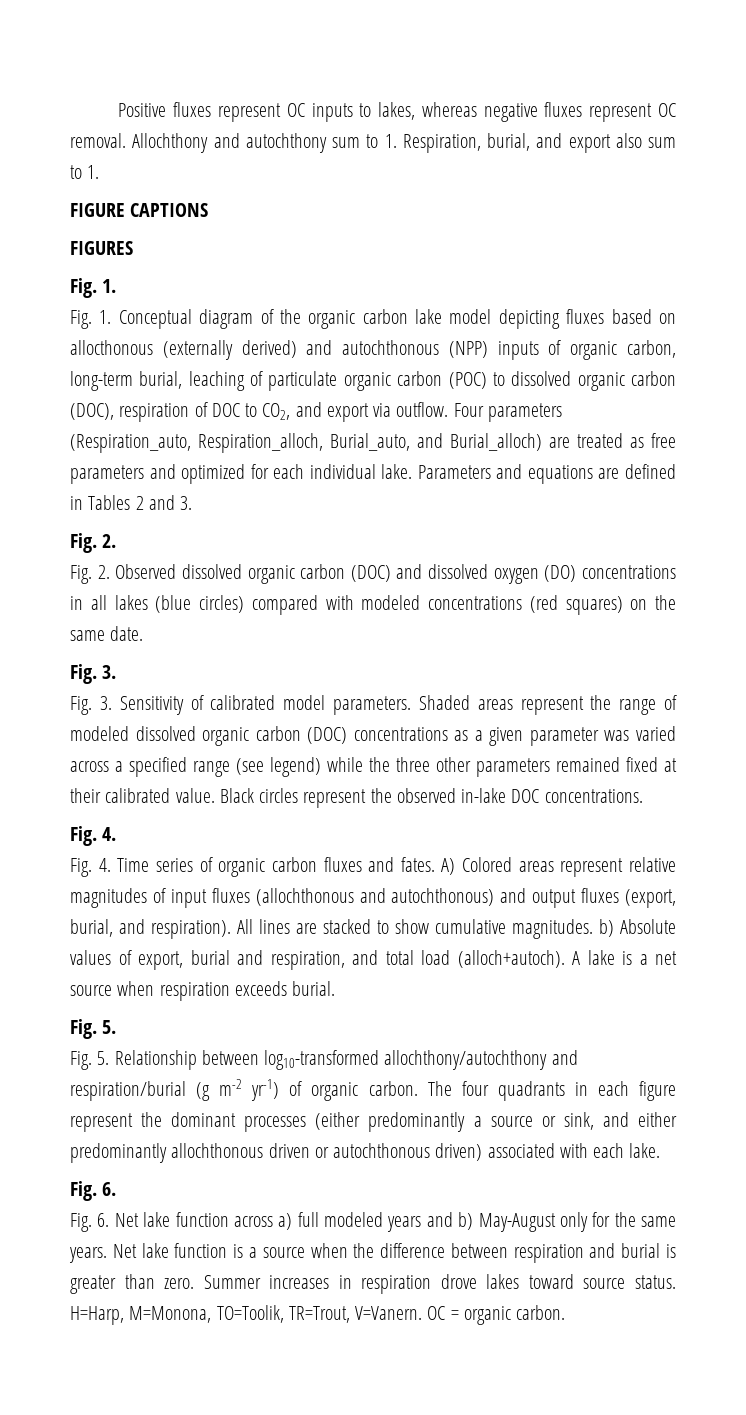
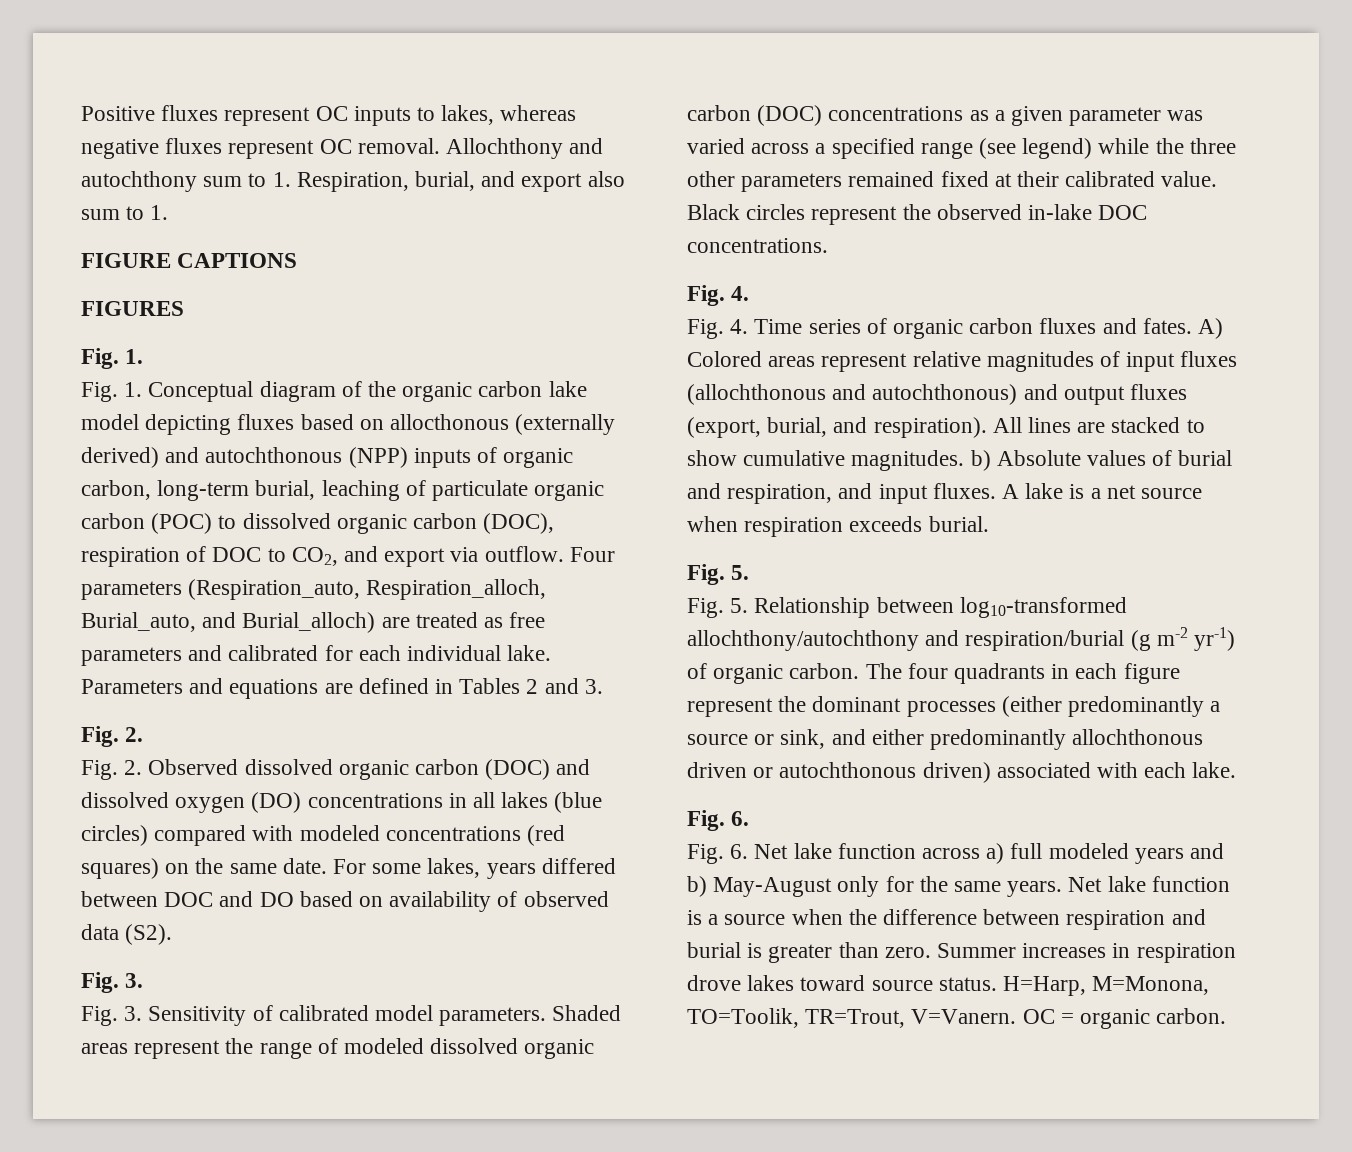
[181,464,246,484] optimized -> [228,645,319,661] calibrated
(144, 633) none -> [333,858,616,879] [81,891,609,912] [81,924,173,945] For some lakes, years differed between DOC and DO based on availability of observed data (S2).
[138,951,183,970] export, -> (1173, 458) none
[385,950,565,968] total load (alloch+autoch). -> [878,483,996,504] input fluxes.

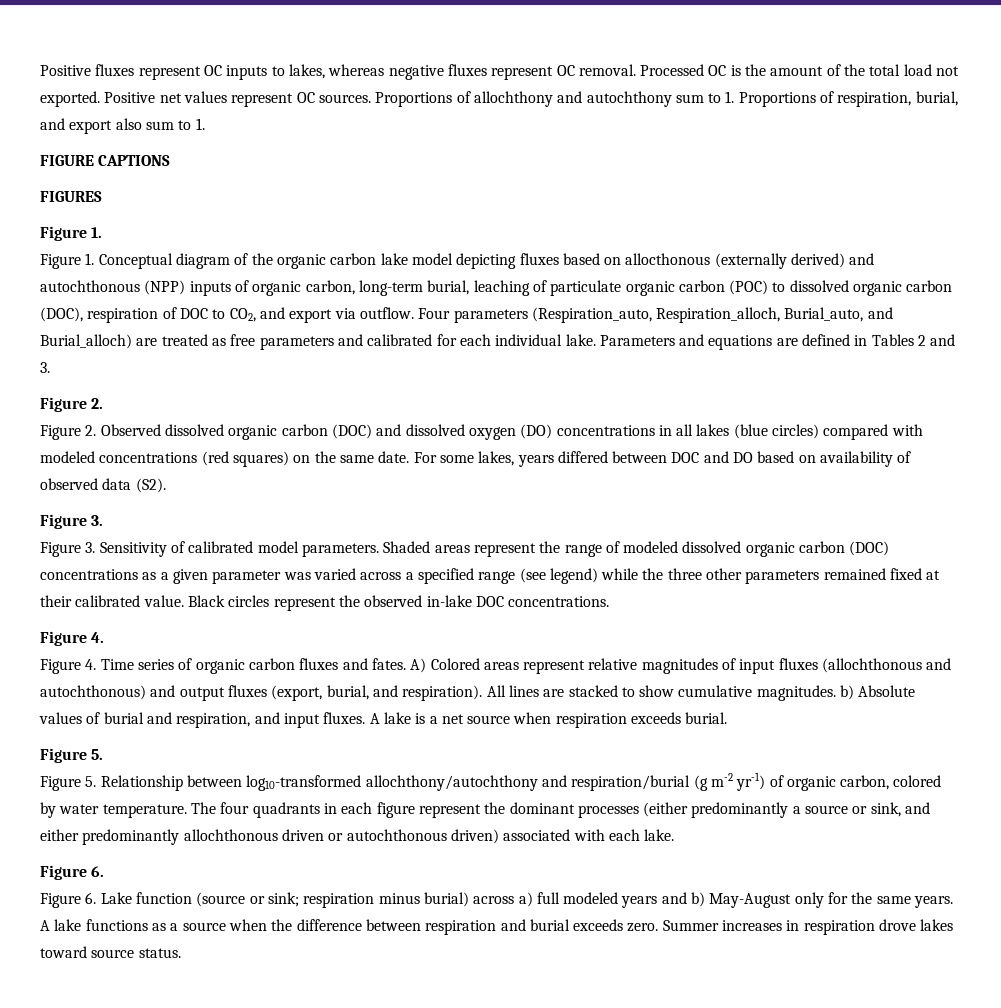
[446,138,564,159] Allochthony -> [640,64,960,76] [40,91,553,107] Processed OC is the amount of the total load not exported. Positive net values represent OC sources. Proportions of allochthony
[296,172,409,192] Respiration, -> [738,91,912,107] Proportions of respiration,
[81,348,144,369] [81,382,118,402] Fig. 1. // Fig. -> [40,226,103,241] [40,254,81,269] Figure 1. // Figure
[81,726,119,747] Fig. -> [40,397,87,412] Figure
[81,760,118,780] Fig. -> [40,425,81,440] Figure
[81,972,144,993] [81,1006,118,1026] Fig. 3. // Fig. -> [40,514,104,529] [40,542,81,557] Figure 3. // Figure
[687,285,725,306] Fig. -> [40,631,87,646] Figure
[687,319,724,339] Fig. -> [40,659,81,674] Figure
[687,564,725,585] Fig. -> [40,748,87,763] Figure
[687,598,724,618] Fig. -> [40,776,81,791] Figure
[789,663,860,679] carbon. -> [840,775,942,790] [40,802,187,818] carbon, colored by water temperature.
[687,810,725,831] Fig. -> [40,865,87,880] Figure
[687,843,916,864] Fig. 6. Net lake function -> [40,892,469,908] Figure 6. Lake function (source or sink; respiration minus burial)
[1068,876,1230,892] [687,910,702,925] Net lake function is -> [40,919,166,931] A lake functions as
[747,942,879,963] is greater than -> [573,919,624,931] exceeds
[1003,976,1210,996] [687,1008,1227,1029] H=Harp, M=Monona, TO=Toolik, TR=Trout, V=Vanern. OC = organic carbon. -> (181, 953) none

